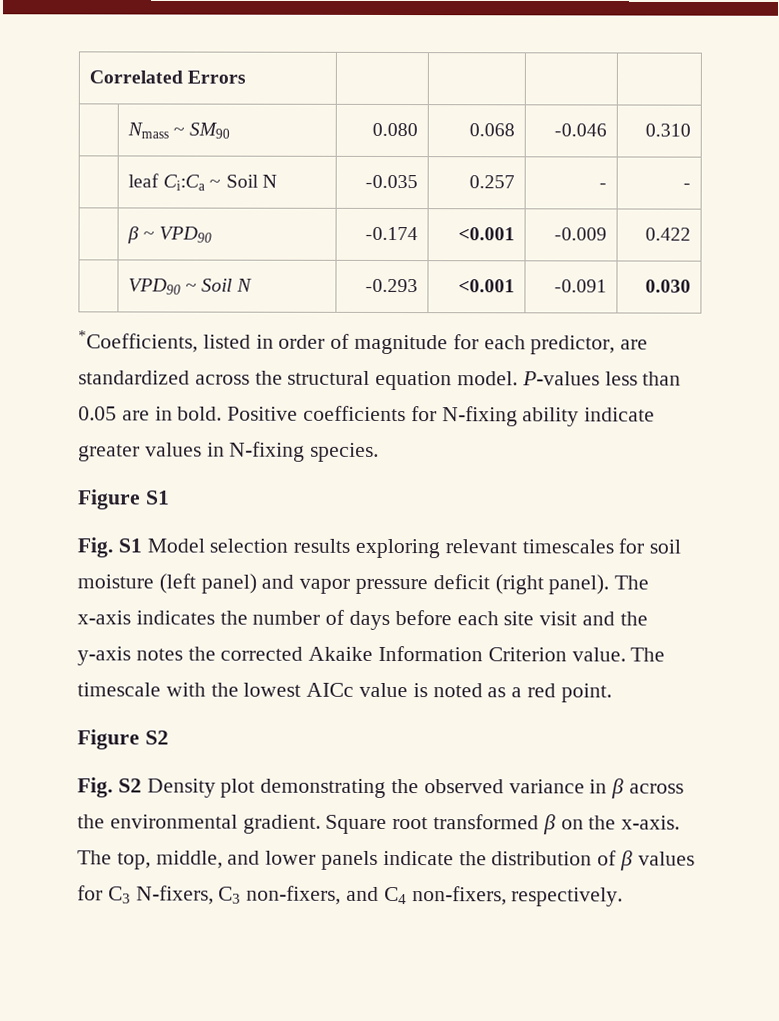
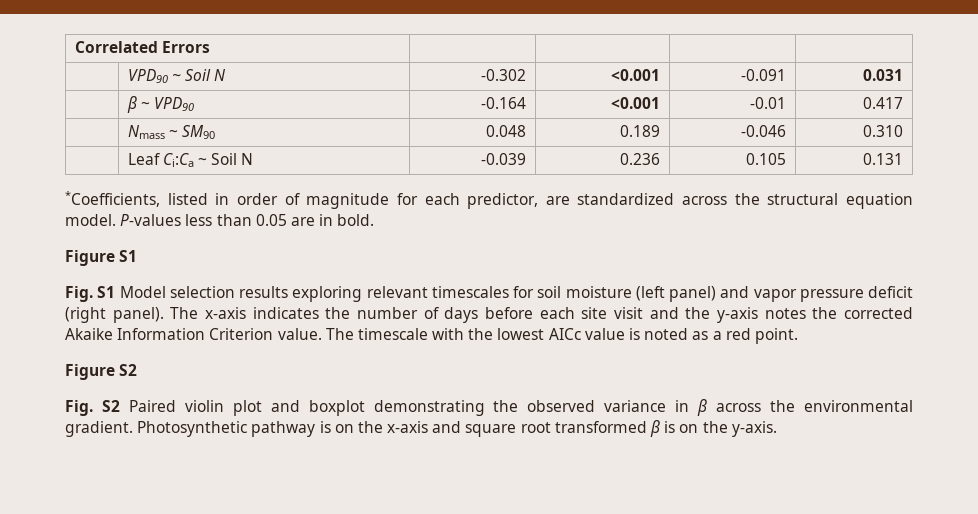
(247, 77) none -> [127,69,227,83] [481,69,527,81] [611,69,661,81] [741,69,787,81] [863,69,904,81] [126,96,195,113] [481,97,527,109] [611,97,661,109] [750,97,787,109] [863,97,904,109] // | VPD90 ~ Soil N | -0.302 | <0.001 | -0.091 | 0.031 // | β ~ VPD90 | -0.164 | <0.001 | -0.01 | 0.417
[372,122,419,137] [469,123,516,137] 0.080 | 0.068 -> [486,125,527,137] [620,125,661,137] 0.048 | 0.189
[127,173,159,188] leaf -> [127,153,160,165] Leaf
[365,174,419,189] [469,175,516,189] [599,183,608,189] [683,183,692,189] [126,226,213,244] [365,226,419,241] [458,227,516,241] [554,227,608,241] [645,227,692,241] [127,278,252,295] [365,278,419,293] [458,279,516,293] [554,279,608,293] [645,279,692,293] -0.035 | 0.257 | - | - // | β ~ VPD90 | -0.174 | <0.001 | -0.009 | 0.422 // | VPD90 ~ Soil N | -0.293 | <0.001 | -0.091 | 0.030 -> [481,153,527,165] [620,153,661,165] [746,153,787,165] [863,153,904,165] -0.039 | 0.236 | 0.105 | 0.131
[227,405,656,427] [78,441,380,462] Positive coefficients for N-fixing ability indicate greater values in N-fixing species. -> (375, 220) none
[146,778,256,798] Density plot -> [128,400,365,416] Paired violin plot and boxplot
[325,814,388,834] Square -> [137,421,517,437] Photosynthetic pathway is on the x-axis and square
[560,815,681,830] [77,850,695,871] [77,885,624,907] on the x-axis. The top, middle, and lower panels indicate the distribution of β values for C3 N-fixers, C3 non-fixers, and C4 non-fixers, respectively. -> [664,421,777,437] is on the y-axis.

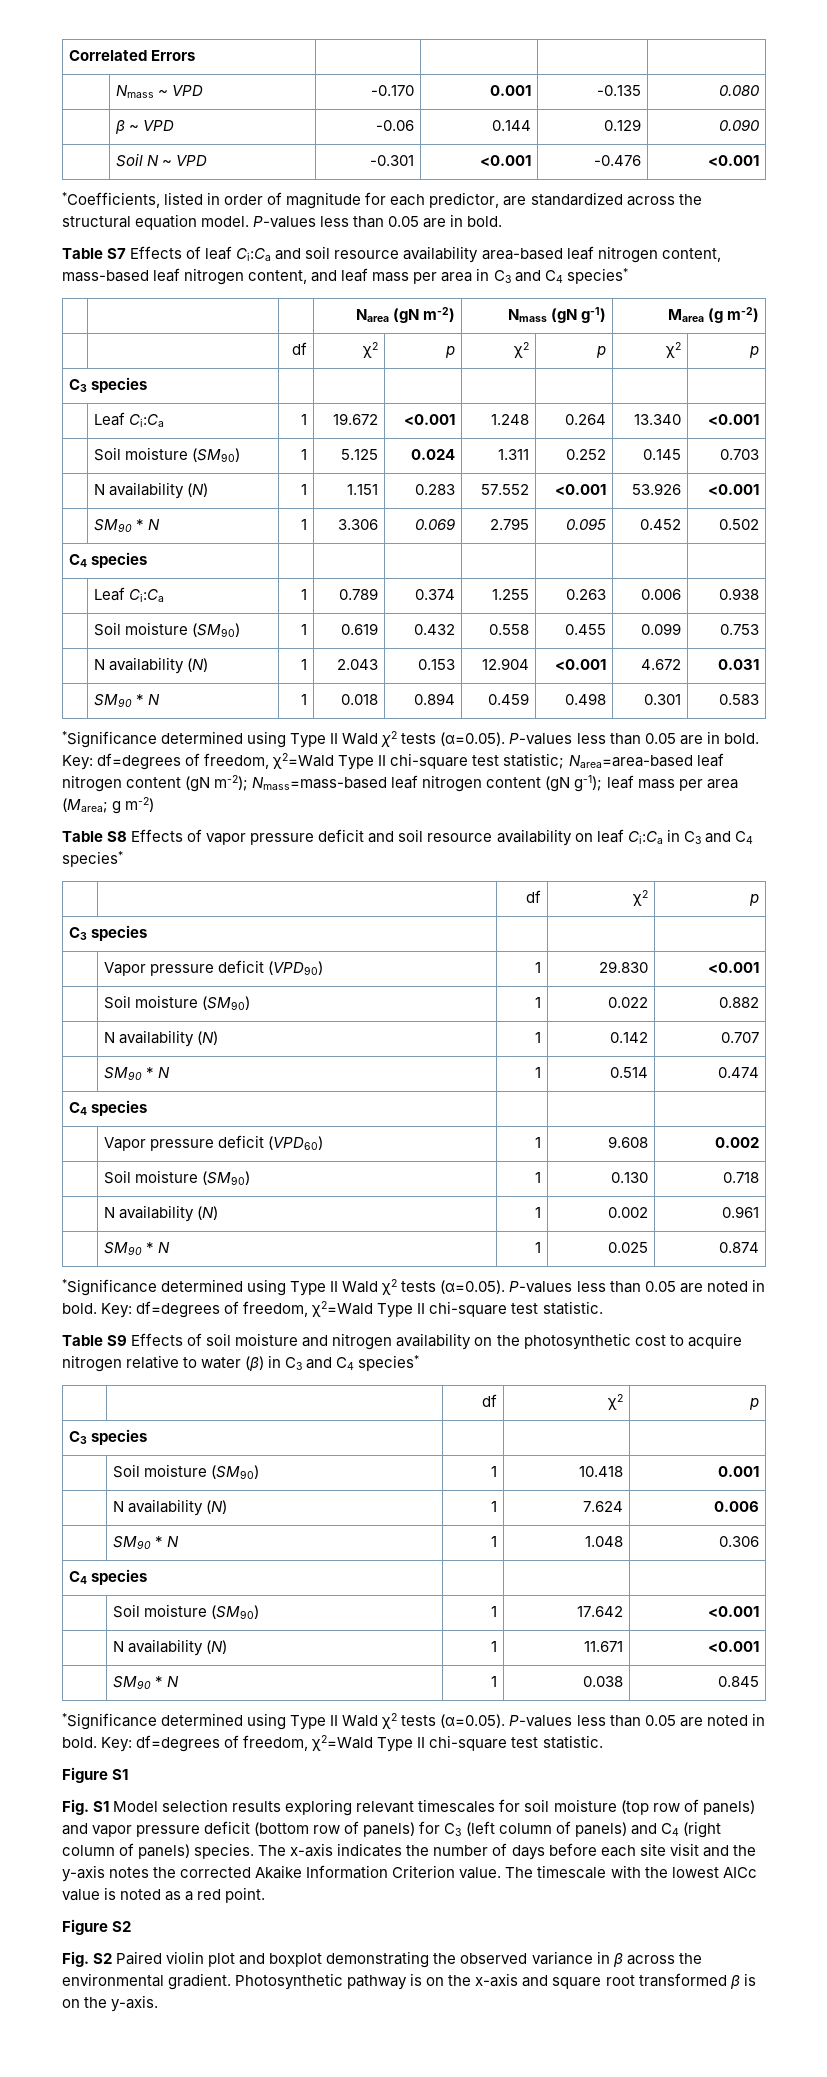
[127,69,227,83] [481,69,527,81] [611,69,661,81] [741,69,787,81] [863,69,904,81] [126,96,195,113] [481,97,527,109] [611,97,661,109] [750,97,787,109] [863,97,904,109] [127,125,216,139] [486,125,527,137] [620,125,661,137] [741,125,787,137] [863,125,904,137] [127,153,254,167] [481,153,527,165] [620,153,661,165] [746,153,787,165] [863,153,904,165] VPD90 ~ Soil N | -0.302 | <0.001 | -0.091 | 0.031 // | β ~ VPD90 | -0.164 | <0.001 | -0.01 | 0.417 // | Nmass ~ SM90 | 0.048 | 0.189 | -0.046 | 0.310 // | Leaf Ci:Ca ~ Soil N | -0.039 | 0.236 | 0.105 | 0.131 -> [115,85,204,98] [371,85,415,96] [490,85,532,96] [597,85,642,96] [719,85,761,96] [114,120,175,134] [376,120,415,131] [492,120,532,131] [604,119,642,131] [719,119,761,131] [115,153,208,167] [370,155,415,166] [480,155,532,166] [594,155,642,166] [708,155,760,166] Nmass ~ VPD | -0.170 | 0.001 | -0.135 | 0.080 // | β ~ VPD | -0.06 | 0.144 | 0.129 | 0.090 // | Soil N ~ VPD | -0.301 | <0.001 | -0.476 | <0.001
(375, 220) none -> [62,246,721,263] [62,268,628,285] [355,307,456,323] [507,307,607,323] [667,307,760,323] [292,342,308,355] [363,342,379,358] [445,346,456,358] [514,342,530,358] [596,346,607,358] [666,342,682,358] [749,346,760,358] [68,377,147,393] [93,412,164,427] [301,414,308,425] [333,413,379,425] [404,414,456,425] [491,414,530,425] [565,414,607,425] [634,414,682,425] [708,414,760,425] [93,447,241,462] [301,449,308,460] [341,449,379,460] [411,449,456,460] [498,449,530,460] [566,449,607,460] [643,449,682,460] [720,449,760,460] [93,482,209,499] [301,484,308,495] [347,484,379,495] [415,484,456,495] [481,484,530,495] [555,484,607,495] [632,483,682,495] [708,484,760,495] [93,519,161,532] [301,519,308,530] [338,519,379,530] [415,518,457,530] [490,518,530,530] [566,518,607,530] [640,519,682,530] [719,519,760,530] [68,552,147,568] [93,587,164,602] [301,589,308,600] [339,588,379,600] [415,589,456,600] [492,589,530,600] [566,589,607,600] [641,589,682,600] [719,588,760,600] [93,622,241,637] [301,624,308,635] [341,623,379,635] [414,624,456,635] [489,624,530,635] [565,624,607,635] [641,623,682,635] [720,624,760,635] [93,657,209,674] [301,659,308,670] [337,659,379,670] [418,659,456,670] [482,658,530,670] [555,659,607,670] [641,659,682,670] [718,659,760,670] [93,694,161,707] [301,694,308,705] [341,694,379,705] [414,693,456,705] [488,693,530,705] [565,693,607,705] [644,694,682,705] [719,694,760,705] [62,731,759,748] [62,753,724,770] [62,775,738,792] [62,797,155,814] [62,829,753,846] [62,851,123,867] [526,890,542,903] [633,890,649,906] [749,894,760,906] [68,925,147,941] [103,960,324,976] [535,962,542,973] [599,961,649,973] [708,962,760,973] [103,995,251,1010] [535,997,542,1008] [608,997,649,1008] [719,997,760,1008] [103,1030,219,1047] [535,1032,542,1043] [610,1032,649,1043] [721,1032,760,1043] [103,1067,171,1080] [535,1067,542,1078] [610,1067,649,1078] [718,1067,760,1078] [68,1100,147,1116] [103,1135,324,1151] [535,1137,542,1148] [608,1136,649,1148] [715,1137,760,1148] [103,1170,251,1185] [535,1172,542,1183] [611,1172,649,1183] [723,1172,760,1183] [103,1205,219,1222] [535,1207,542,1218] [608,1207,649,1218] [722,1206,760,1218] [103,1242,171,1255] [535,1242,542,1253] [608,1242,649,1253] [719,1242,760,1253] [62,1279,765,1296] [62,1301,603,1318] [62,1333,742,1350] [62,1355,420,1372] [482,1394,498,1407] [608,1394,624,1410] [749,1398,760,1410] [68,1429,147,1445] [112,1464,260,1479] [491,1466,498,1477] [579,1466,624,1477] [718,1466,760,1477] [112,1499,228,1516] [491,1501,498,1512] [583,1501,624,1512] [714,1501,760,1512] [112,1536,180,1549] [491,1536,498,1547] [585,1536,624,1547] [719,1536,760,1547] [68,1569,147,1585] [112,1604,260,1619] [491,1606,498,1617] [577,1606,624,1617] [708,1606,760,1617] [112,1639,228,1656] [491,1641,498,1652] [584,1641,624,1652] [708,1641,760,1652] [112,1676,180,1689] [491,1676,498,1687] [583,1676,624,1687] [718,1676,760,1687] [62,1713,765,1730] [62,1735,603,1752] // Table S7 Effects of leaf Ci:Ca and soil resource availability area-based leaf nitrogen content, mass-based leaf nitrogen content, and leaf mass per area in C3 and C4 species* // | | | Narea (gN m-2) | Nmass (gN g-1) | Marea (g m-2) // | | df | χ2 | p | χ2 | p | χ2 | p // C3 species | | | | | | | // | Leaf Ci:Ca | 1 | 19.672 | <0.001 | 1.248 | 0.264 | 13.340 | <0.001 // | Soil moisture (SM90) | 1 | 5.125 | 0.024 | 1.311 | 0.252 | 0.145 | 0.703 // | N availability (N) | 1 | 1.151 | 0.283 | 57.552 | <0.001 | 53.926 | <0.001 // | SM90 * N | 1 | 3.306 | 0.069 | 2.795 | 0.095 | 0.452 | 0.502 // C4 species | | | | | | | // | Leaf Ci:Ca | 1 | 0.789 | 0.374 | 1.255 | 0.263 | 0.006 | 0.938 // | Soil moisture (SM90) | 1 | 0.619 | 0.432 | 0.558 | 0.455 | 0.099 | 0.753 // | N availability (N) | 1 | 2.043 | 0.153 | 12.904 | <0.001 | 4.672 | 0.031 // | SM90 * N | 1 | 0.018 | 0.894 | 0.459 | 0.498 | 0.301 | 0.583 // *Significance determined using Type II Wald χ2 tests (α=0.05). P-values less than 0.05 are in bold. Key: df=degrees of freedom, χ2=Wald Type II chi-square test statistic; Narea=area-based leaf nitrogen content (gN m-2); Nmass=mass-based leaf nitrogen content (gN g-1); leaf mass per area (Marea; g m-2) // Table S8 Effects of vapor pressure deficit and soil resource availability on leaf Ci:Ca in C3 and C4 species* // | | df | χ2 | p // C3 species | | | // | Vapor pressure deficit (VPD90) | 1 | 29.830 | <0.001 // | Soil moisture (SM90) | 1 | 0.022 | 0.882 // | N availability (N) | 1 | 0.142 | 0.707 // | SM90 * N | 1 | 0.514 | 0.474 // C4 species | | | // | Vapor pressure deficit (VPD60) | 1 | 9.608 | 0.002 // | Soil moisture (SM90) | 1 | 0.130 | 0.718 // | N availability (N) | 1 | 0.002 | 0.961 // | SM90 * N | 1 | 0.025 | 0.874 // *Significance determined using Type II Wald χ2 tests (α=0.05). P-values less than 0.05 are noted in bold. Key: df=degrees of freedom, χ2=Wald Type II chi-square test statistic. // Table S9 Effects of soil moisture and nitrogen availability on the photosynthetic cost to acquire nitrogen relative to water (β) in C3 and C4 species* // | | df | χ2 | p // C3 species | | | // | Soil moisture (SM90) | 1 | 10.418 | 0.001 // | N availability (N) | 1 | 7.624 | 0.006 // | SM90 * N | 1 | 1.048 | 0.306 // C4 species | | | // | Soil moisture (SM90) | 1 | 17.642 | <0.001 // | N availability (N) | 1 | 11.671 | <0.001 // | SM90 * N | 1 | 0.038 | 0.845 // *Significance determined using Type II Wald χ2 tests (α=0.05). P-values less than 0.05 are noted in bold. Key: df=degrees of freedom, χ2=Wald Type II chi-square test statistic.
[635,286,913,302] [65,307,164,323] (left panel) and vapor pressure deficit (right panel). -> [620,1799,755,1815] [62,1821,721,1838] [62,1843,255,1859] (top row of panels) and vapor pressure deficit (bottom row of panels) for C3 (left column of panels) and C4 (right column of panels) species.

